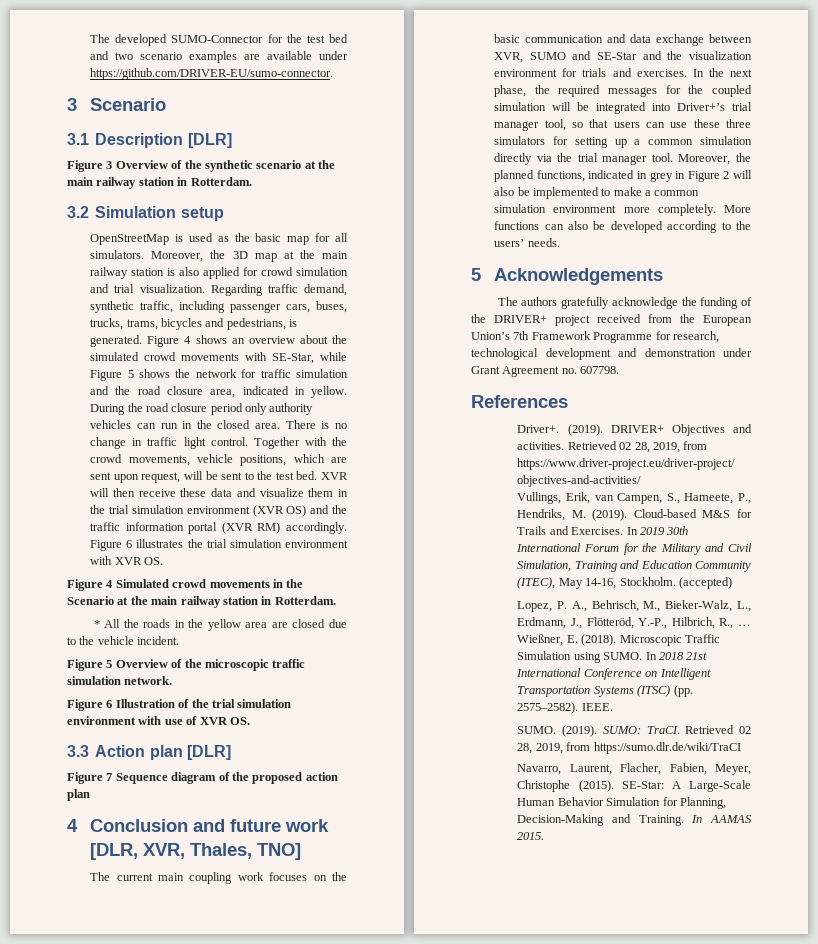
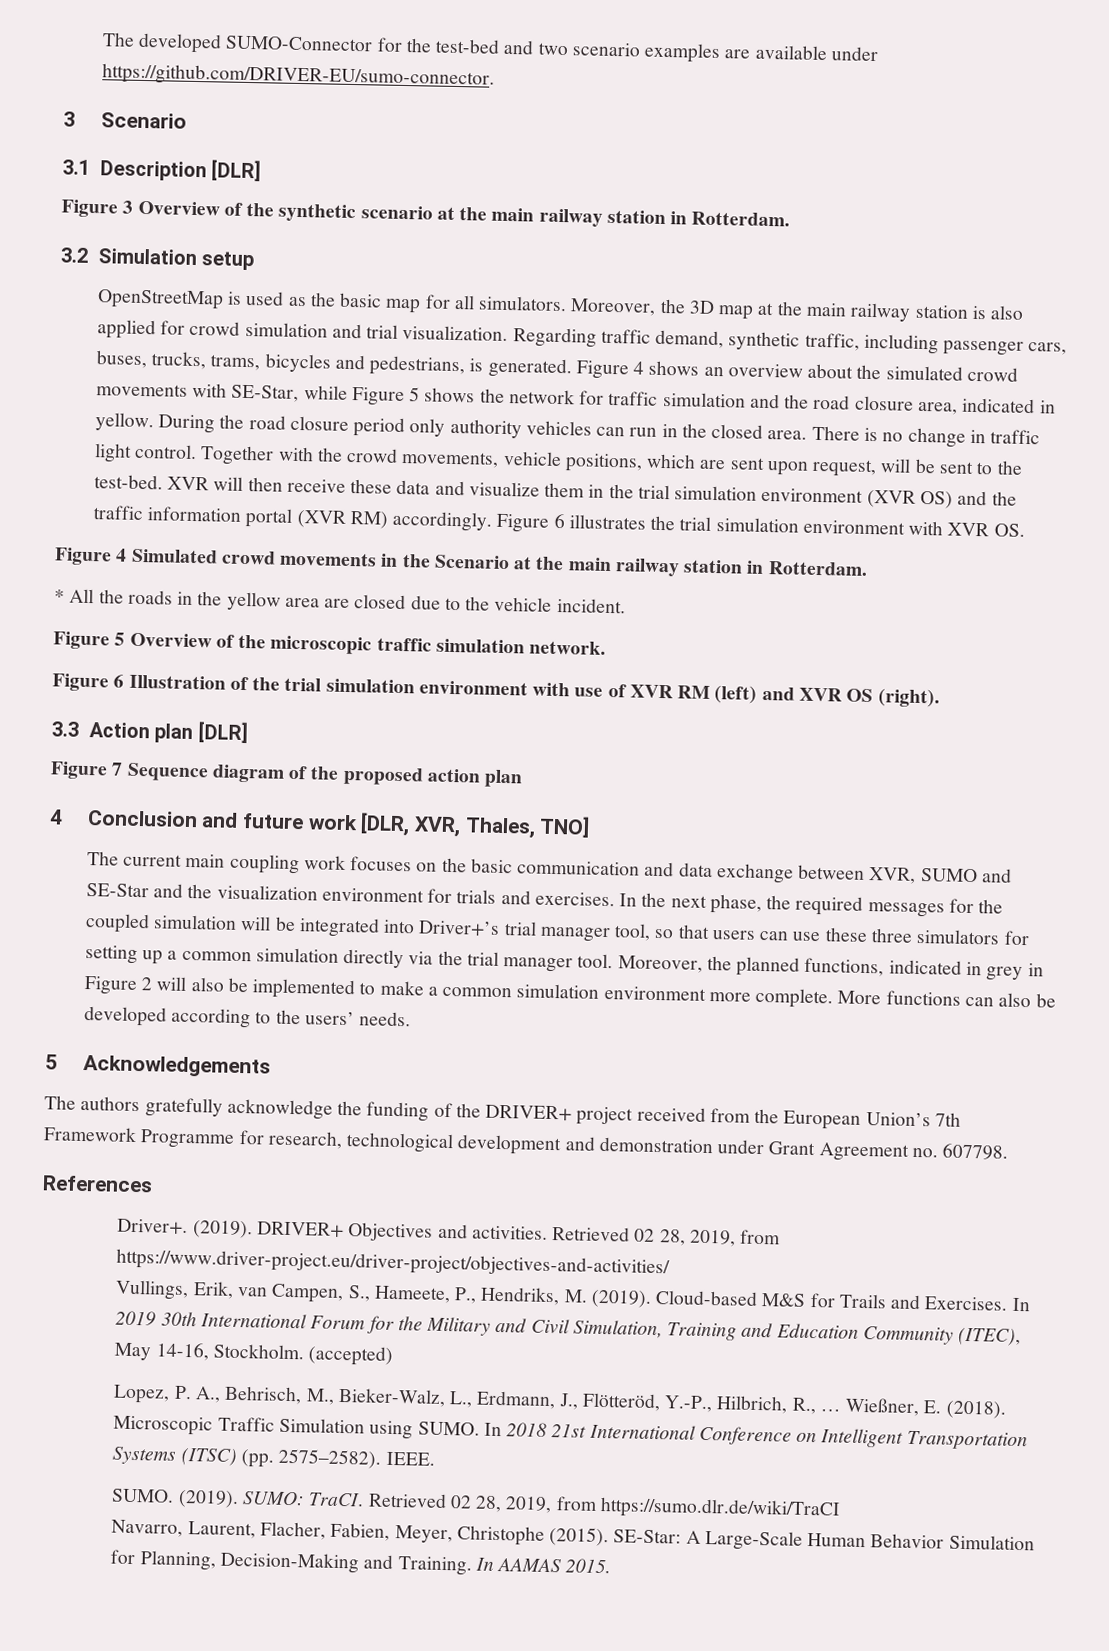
[306,34,348,43] test bed -> [435,38,501,54] test-bed
[275,471,318,480] test bed. -> [93,474,163,490] test-bed.
[229,717,250,725] OS. -> [677,685,940,708] RM (left) and XVR OS (right).
[657,204,716,216] completely. -> [755,987,834,1009] complete.

